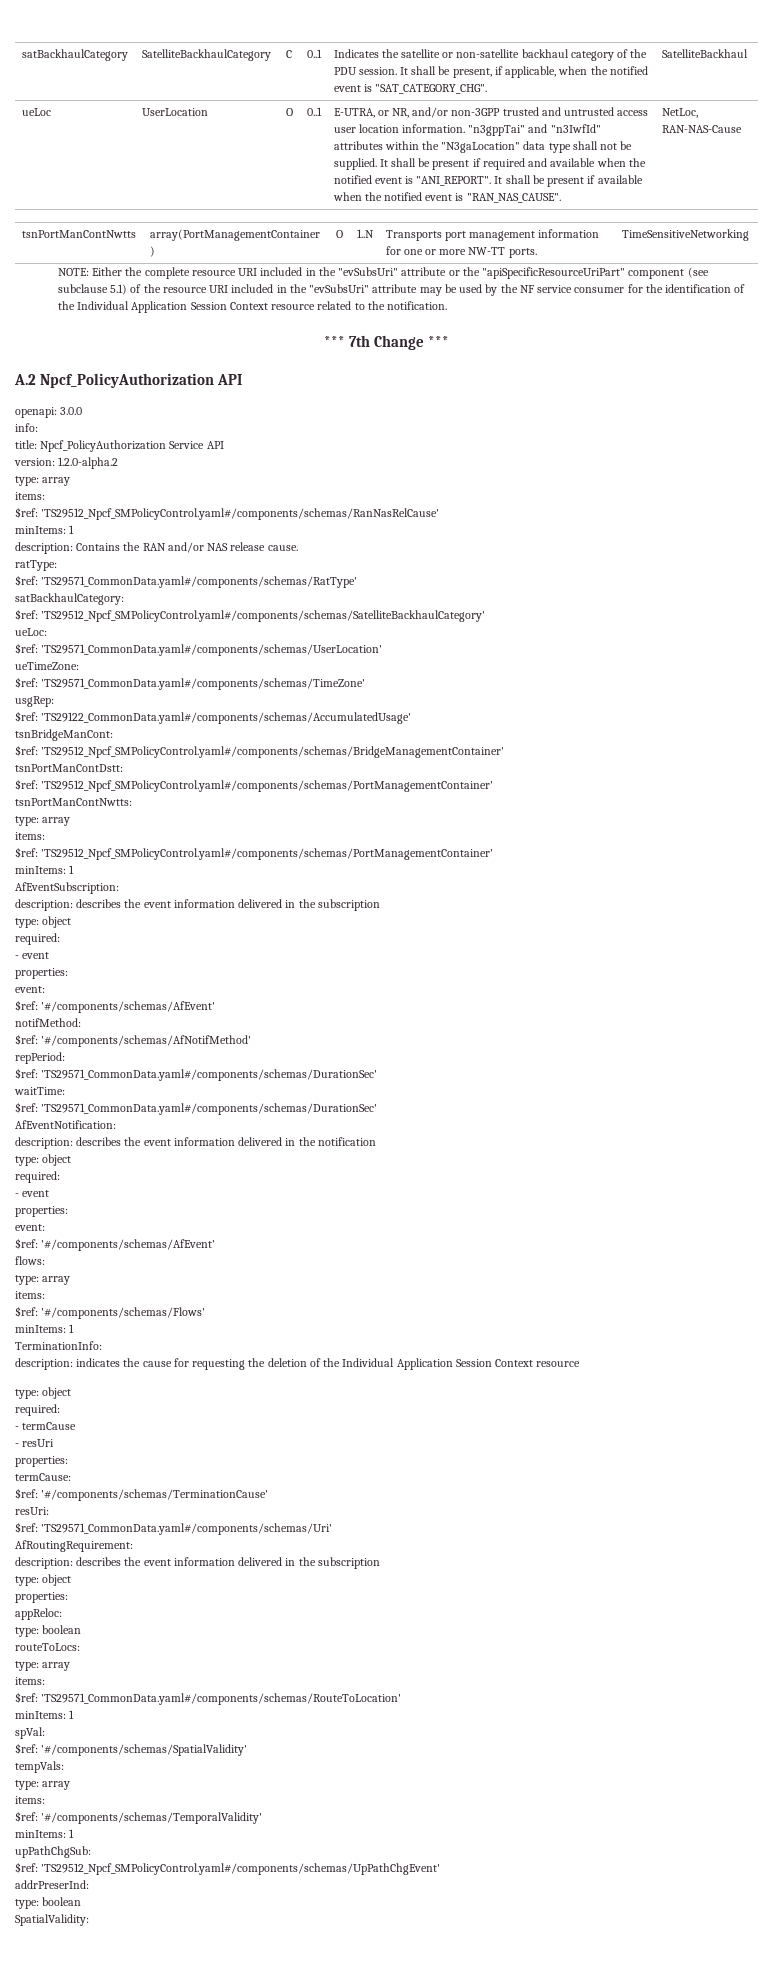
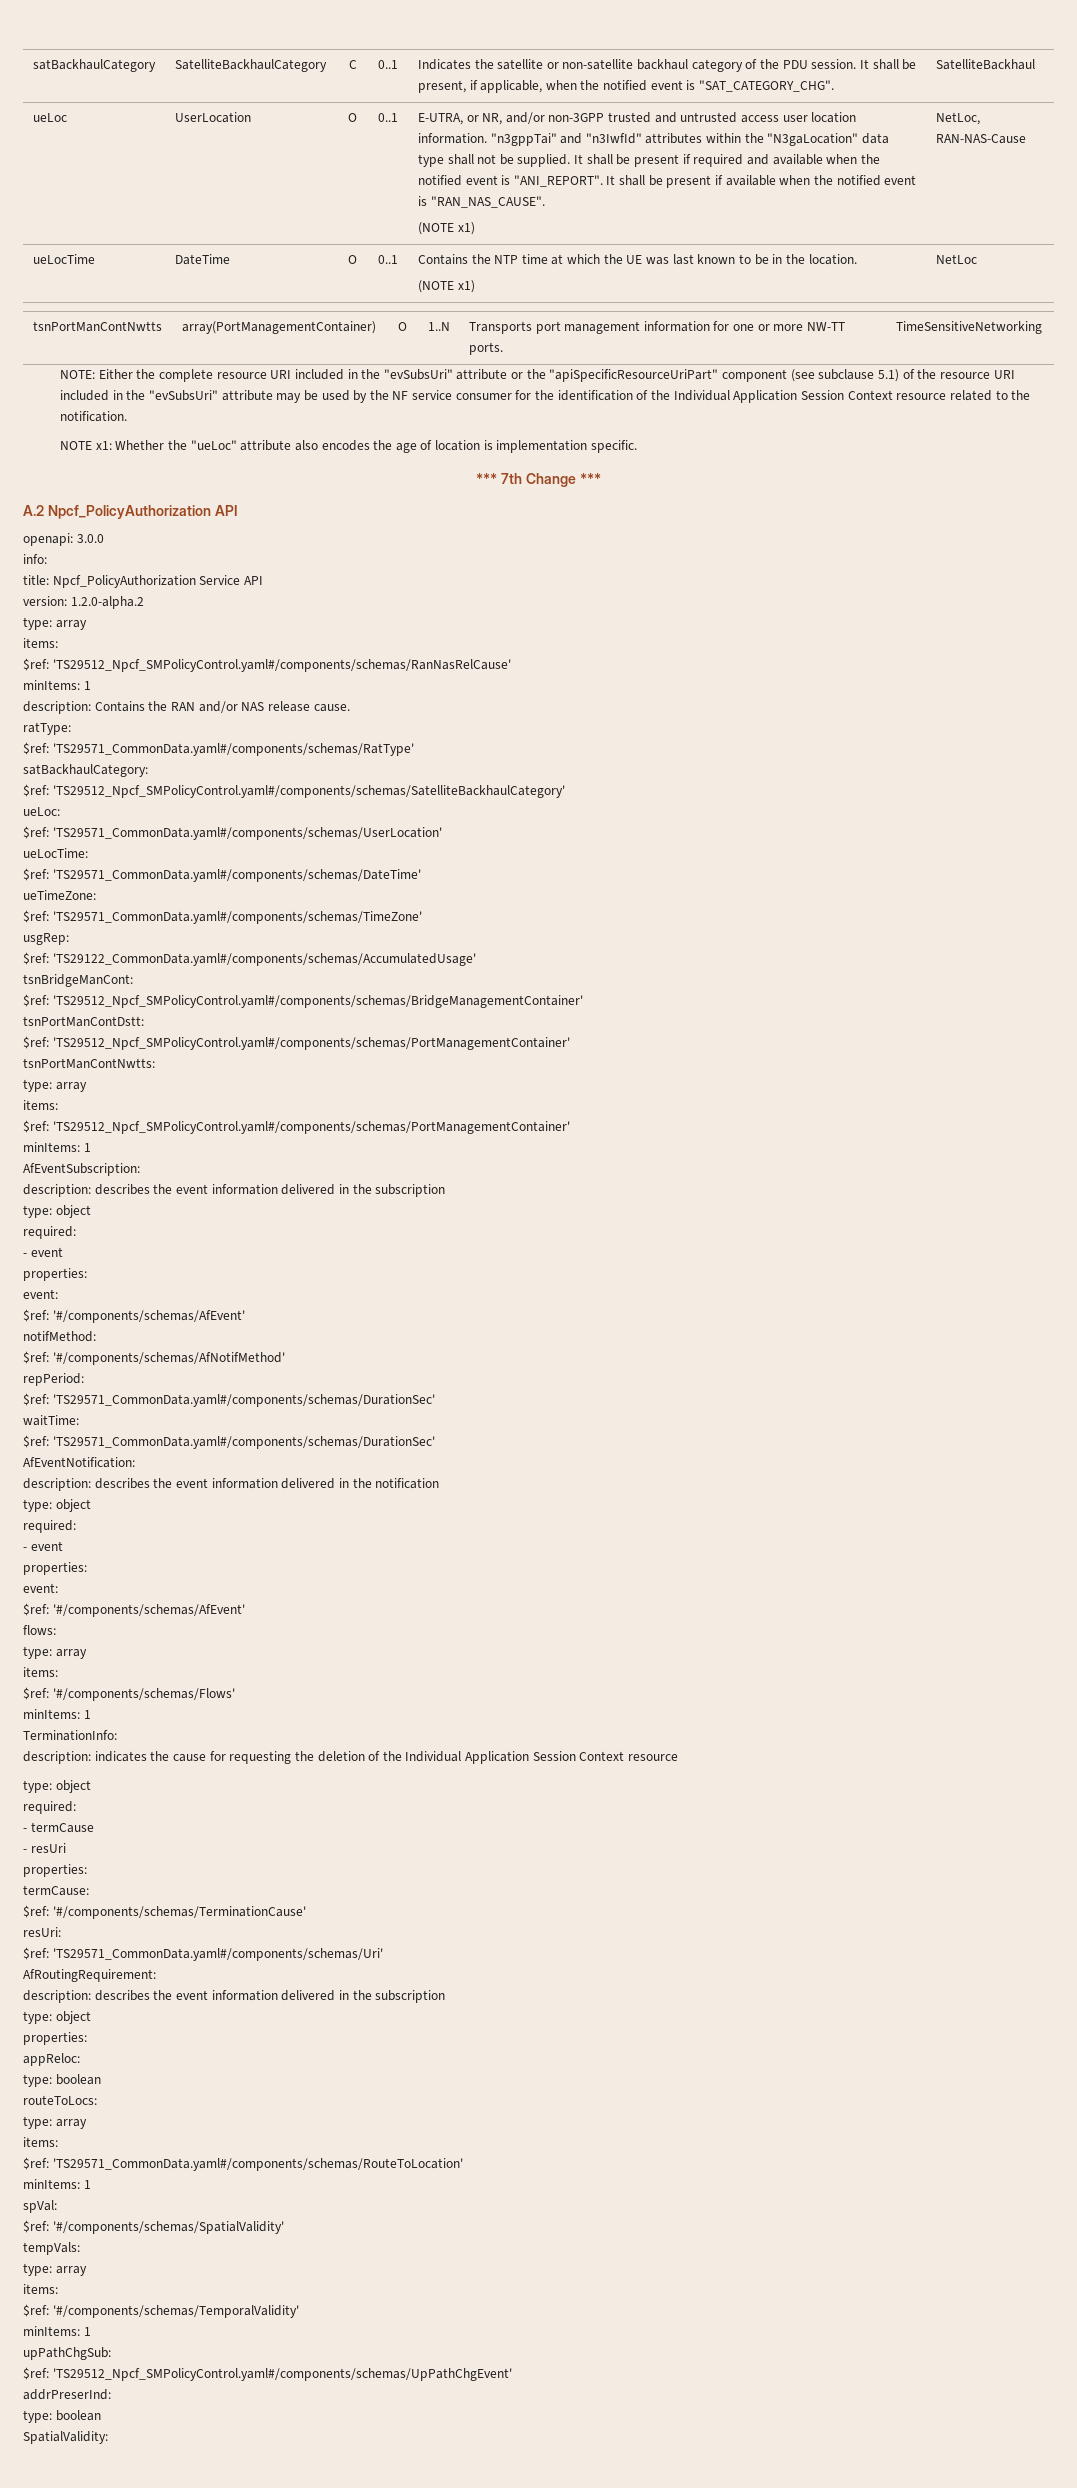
(561, 198) none -> [417,222,475,235] // (NOTE x1)
(742, 129) none -> [32,254,95,264] [174,254,230,265] [348,255,357,264] [378,255,398,264] [417,254,857,265] [417,280,475,293] [935,254,977,264] // ueLocTime | DateTime | O | 0..1 | Contains the NTP time at which the UE was last known to be in the location. // (NOTE x1) | NetLoc
(448, 305) none -> [60,440,638,453] // NOTE x1: Whether the "ueLoc" attribute also encodes the age of location is implementation specific.
(383, 650) none -> [23,848,88,858] [23,868,421,882] // ueLocTime: // $ref: 'TS29571_CommonData.yaml#/components/schemas/DateTime'

